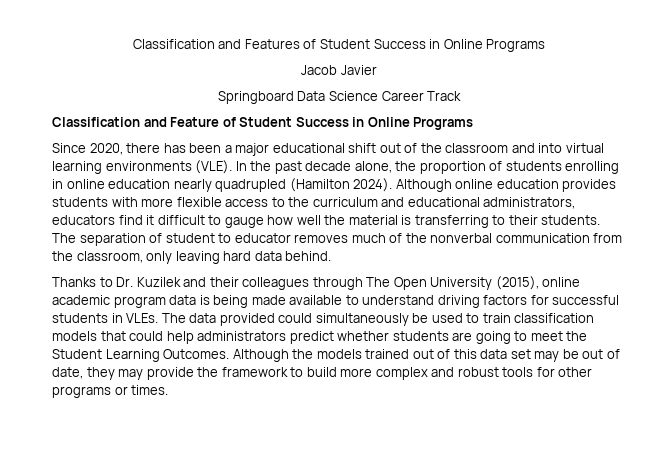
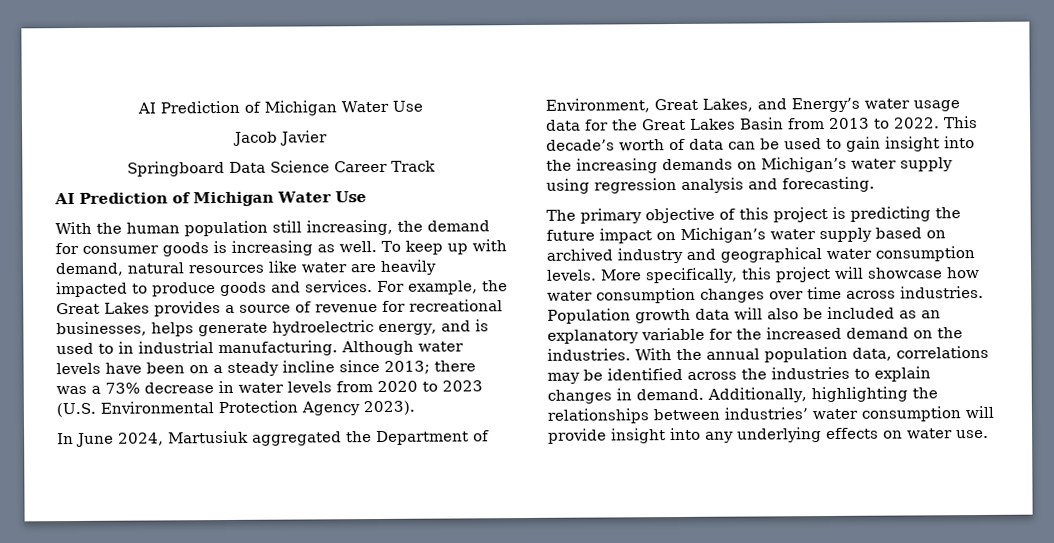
[132,39,546,52] Classification and Features of Student Success in Online Programs -> [136,100,423,116] AI Prediction of Michigan Water Use
[52,117,474,130] [52,143,604,156] [52,160,620,174] [52,178,617,192] [52,197,576,209] [52,215,601,228] [52,233,623,246] [52,251,332,264] [52,276,581,290] [52,295,620,308] [52,313,595,326] [52,331,588,344] [52,349,620,362] [52,367,593,380] [52,385,169,398] Classification and Feature of Student Success in Online Programs // Since 2020, there has been a major educational shift out of the classroom and into virtual learning environments (VLE). In the past decade alone, the proportion of students enrolling in online education nearly quadrupled (Hamilton 2024). Although online education provides students with more flexible access to the curriculum and educational administrators, educators find it difficult to gauge how well the material is transferring to their students. The separation of student to educator removes much of the nonverbal communication from the classroom, only leaving hard data behind. // Thanks to Dr. Kuzilek and their colleagues through The Open University (2015), online academic program data is being made available to understand driving factors for successful students in VLEs. The data provided could simultaneously be used to train classification models that could help administrators predict whether students are going to meet the Student Learning Outcomes. Although the models trained out of this data set may be out of date, they may provide the framework to build more complex and robust tools for other programs or times. -> [54,191,367,207] [55,219,490,237] [55,239,507,257] [55,259,437,277] [56,280,508,298] [56,299,503,317] [56,319,489,337] [56,340,464,357] [56,359,476,376] [56,380,483,395] [56,400,415,418] [57,430,490,447] [545,97,960,113] [545,116,978,131] [546,136,975,152] [546,156,953,174] [546,176,875,194] [546,206,961,224] [546,227,946,244] [546,246,975,264] [546,266,980,284] [547,285,984,304] [547,306,941,324] [547,326,963,344] [547,345,989,363] [547,366,931,384] [547,386,938,404] [547,405,994,424] [548,427,989,444] AI Prediction of Michigan Water Use // With the human population still increasing, the demand for consumer goods is increasing as well. To keep up with demand, natural resources like water are heavily impacted to produce goods and services. For example, the Great Lakes provides a source of revenue for recreational businesses, helps generate hydroelectric energy, and is used to in industrial manufacturing. Although water levels have been on a steady incline since 2013; there was a 73% decrease in water levels from 2020 to 2023 (U.S. Environmental Protection Agency 2023). // In June 2024, Martusiuk aggregated the Department of Environment, Great Lakes, and Energy’s water usage data for the Great Lakes Basin from 2013 to 2022. This decade’s worth of data can be used to gain insight into the increasing demands on Michigan’s water supply using regression analysis and forecasting. // The primary objective of this project is predicting the future impact on Michigan’s water supply based on archived industry and geographical water consumption levels. More specifically, this project will showcase how water consumption changes over time across industries. Population growth data will also be included as an explanatory variable for the increased demand on the industries. With the annual population data, correlations may be identified across the industries to explain changes in demand. Additionally, highlighting the relationships between industries’ water consumption will provide insight into any underlying effects on water use.

